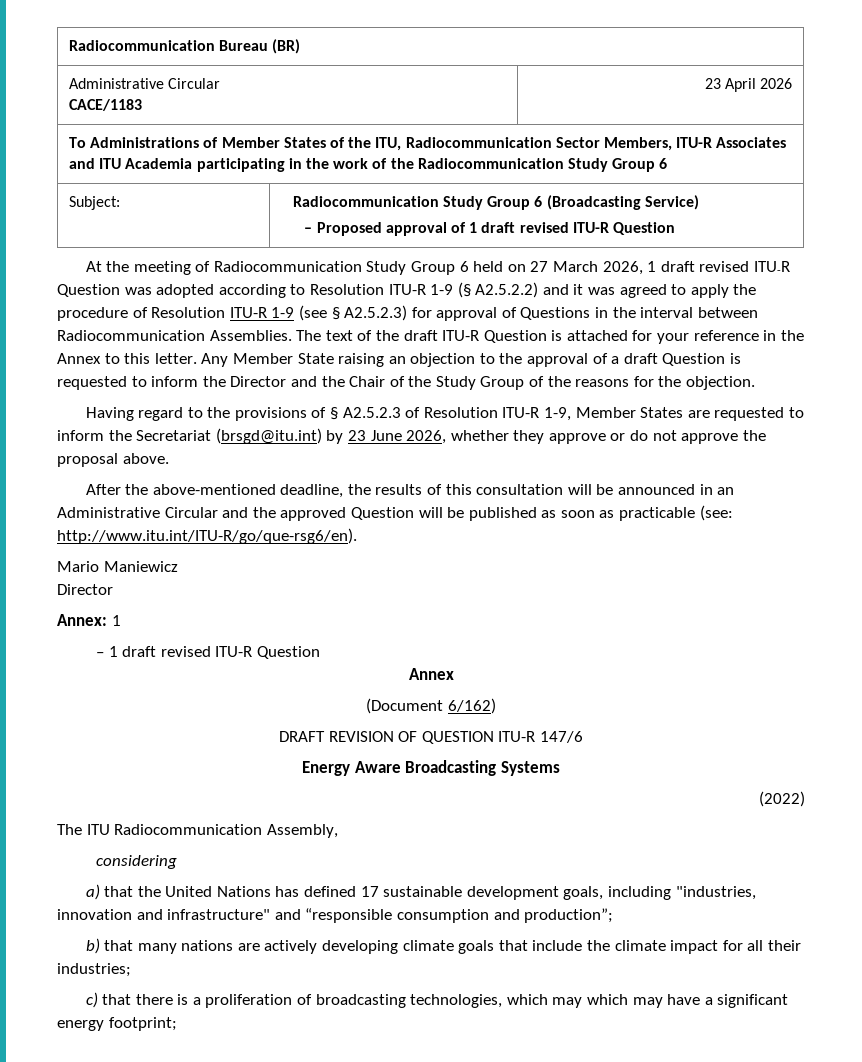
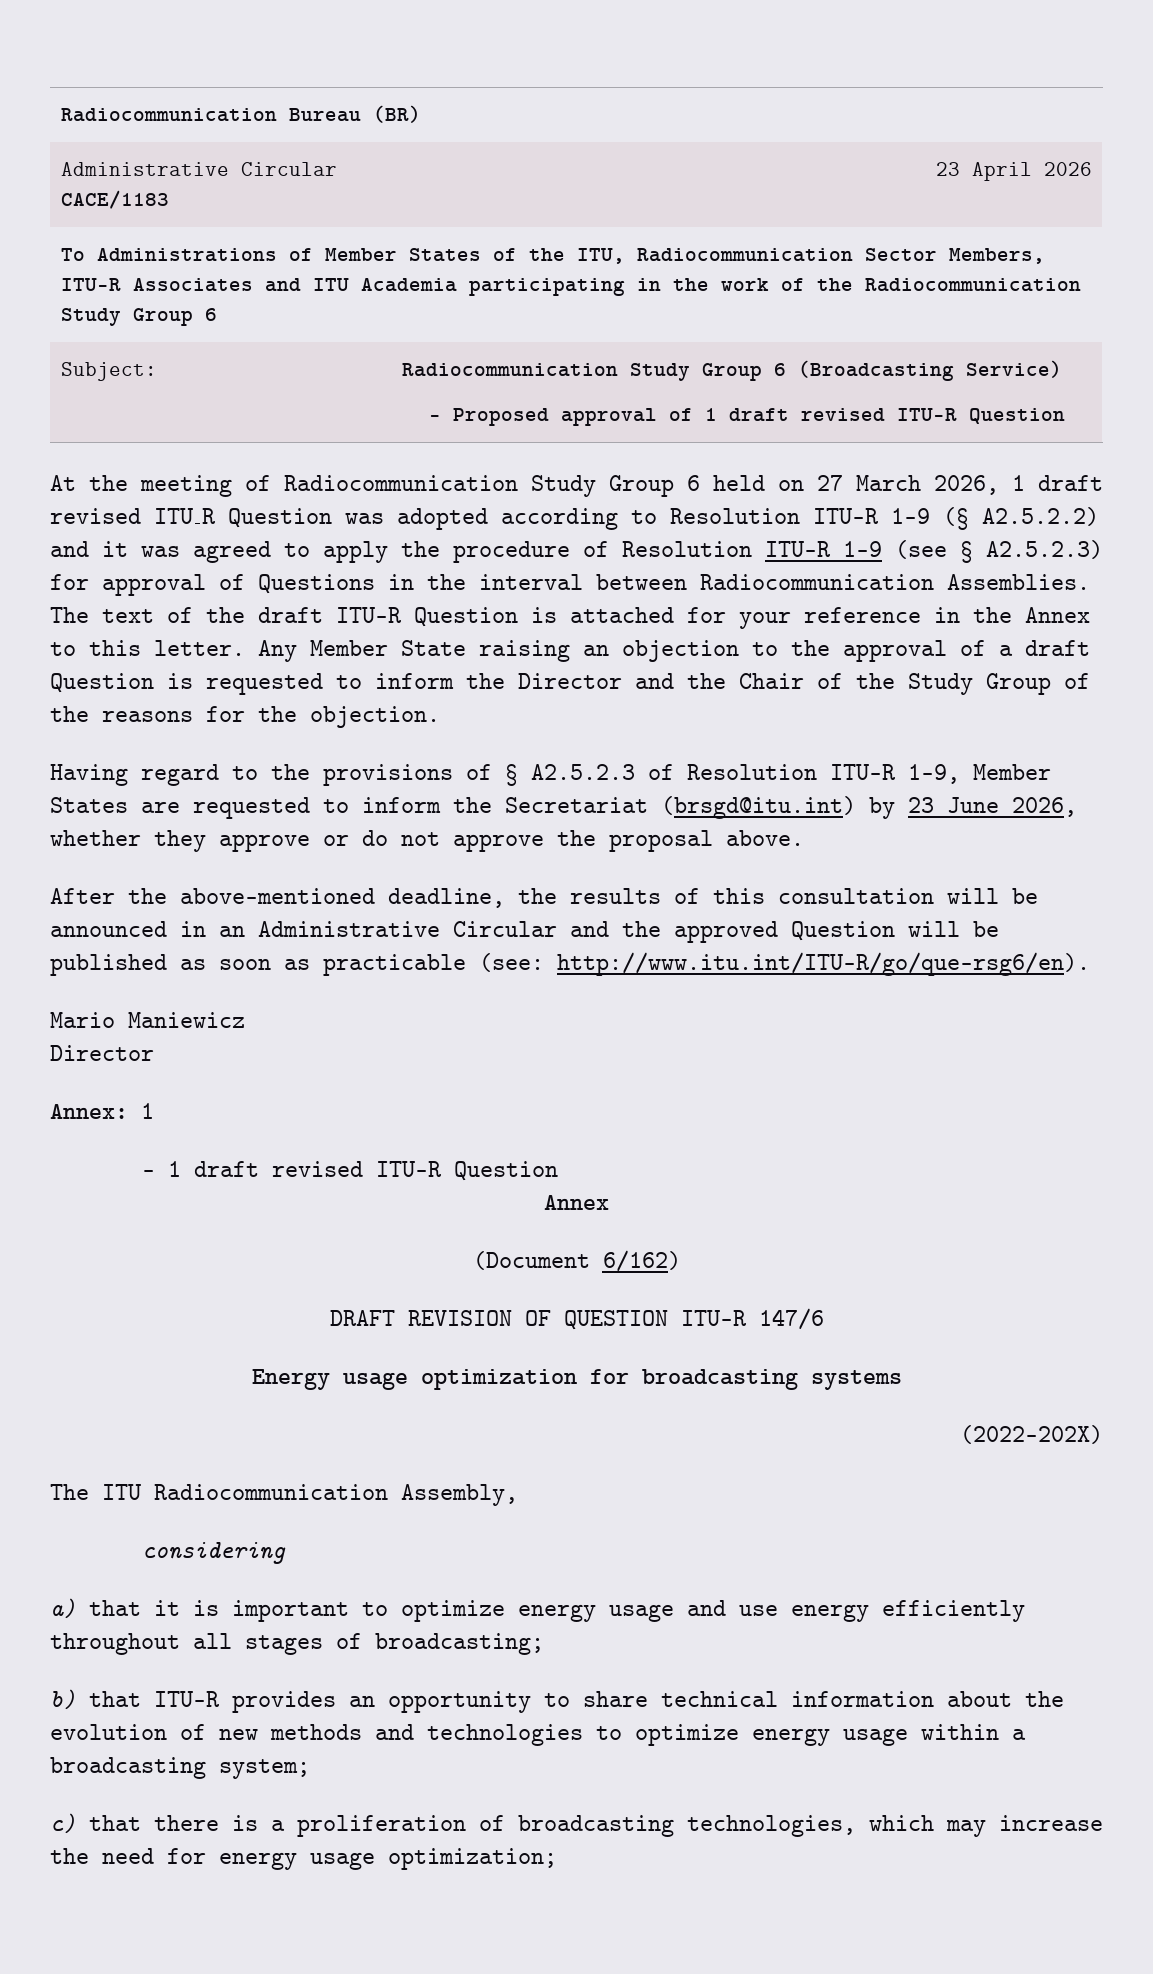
[354,760,560,776] [759,791,805,807] Aware Broadcasting Systems // (2022) -> [342,1369,902,1390] [960,1425,1103,1444] usage optimization for broadcasting systems // (2022-202X)
[137,886,756,900] [57,908,614,923] [85,938,801,954] [57,963,131,977] the United Nations has defined 17 sustainable development goals, including "industries, innovation and infrastructure" and “responsible consumption and production”; // b) that many nations are actively developing climate goals that include the climate impact for all their industries; -> [154,1600,1025,1622] [50,1633,544,1655] [50,1689,1064,1713] [50,1724,1026,1746] [50,1757,310,1779] it is important to optimize energy usage and use energy efficiently throughout all stages of broadcasting; // b) that ITU-R provides an opportunity to share technical information about the evolution of new methods and technologies to optimize energy usage within a broadcasting system;
[587,994,789,1008] [57,1017,177,1031] which may have a significant energy footprint; -> [999,1815,1103,1831] [50,1848,557,1870] increase the need for energy usage optimization;

